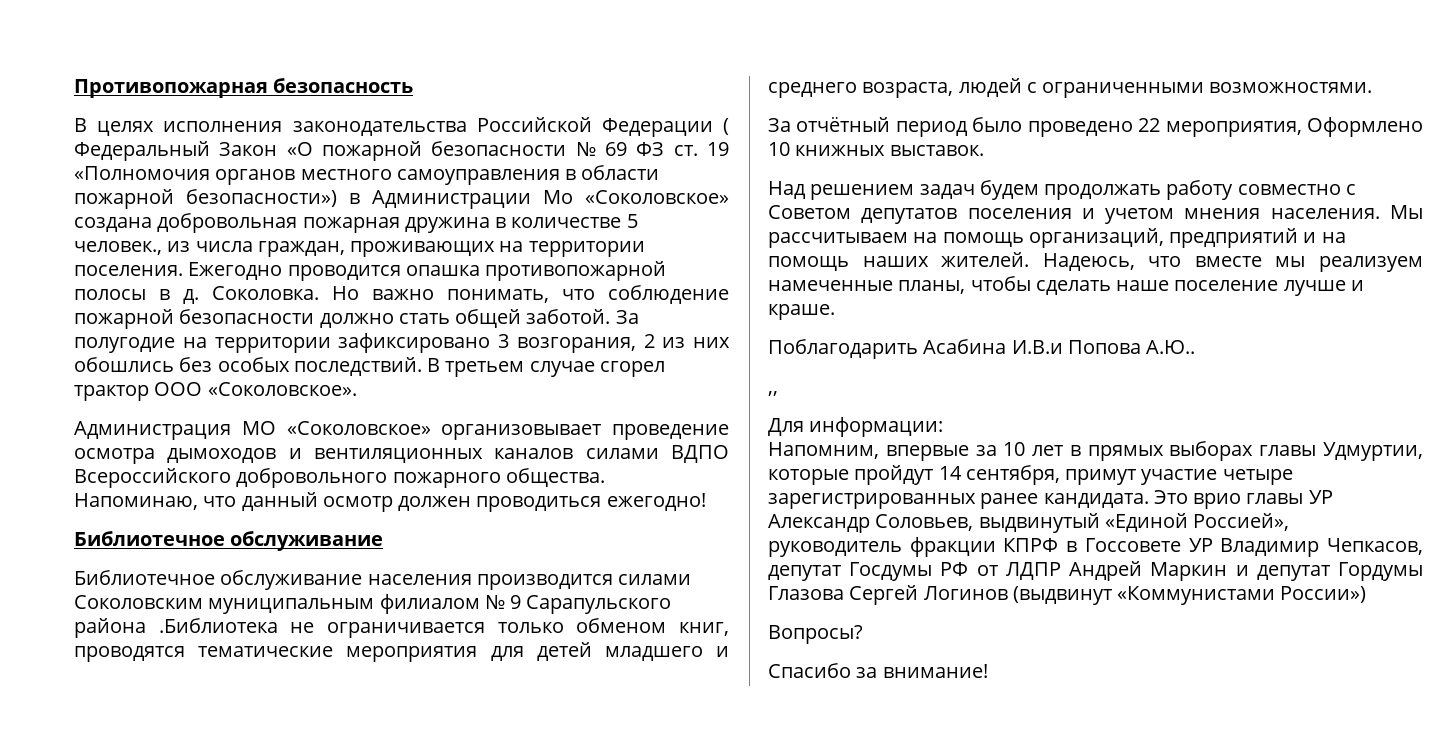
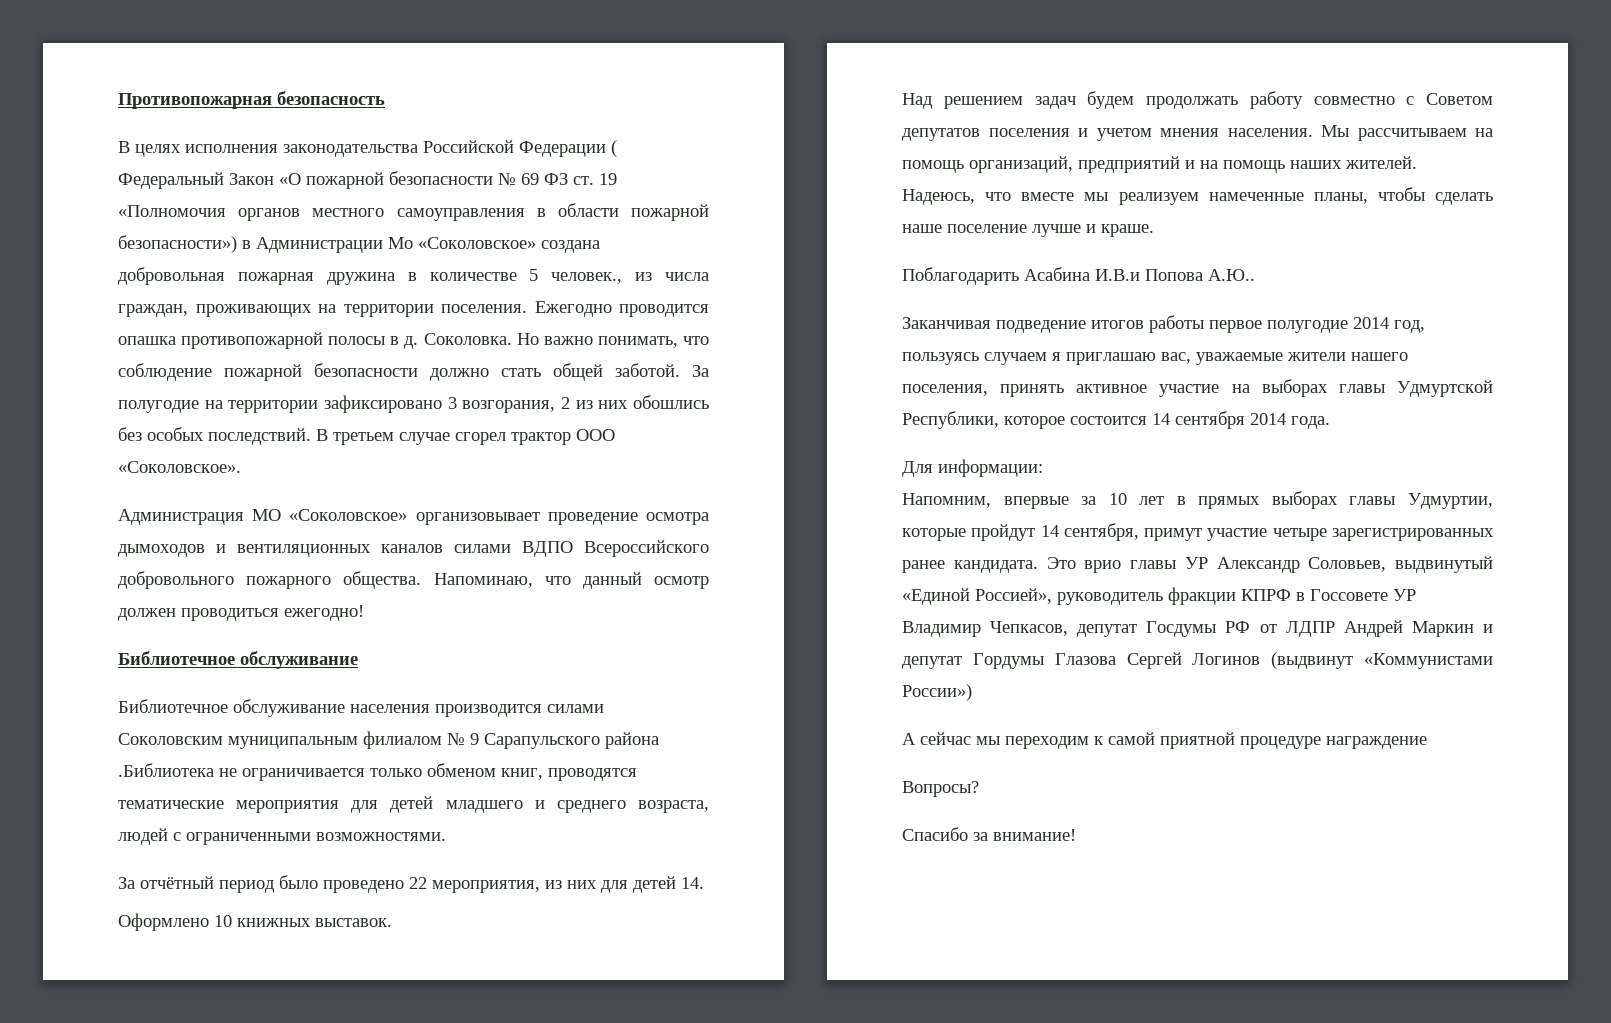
(1302, 129) none -> [545,876,704,893] из них для детей 14. //
[768,391,778,396] ,, -> [902,315,1425,333] [902,352,1408,365] [902,379,1493,397] [902,411,1330,429] Заканчивая подведение итогов работы первое полугодие 2014 год, пользуясь случаем я приглашаю вас, уважаемые жители нашего поселения, принять активное участие на выборах главы Удмуртской Республики, которое состоится 14 сентября 2014 года.
(1367, 594) none -> [902,732,1427,749] // А сейчас мы переходим к самой приятной процедуре награждение

